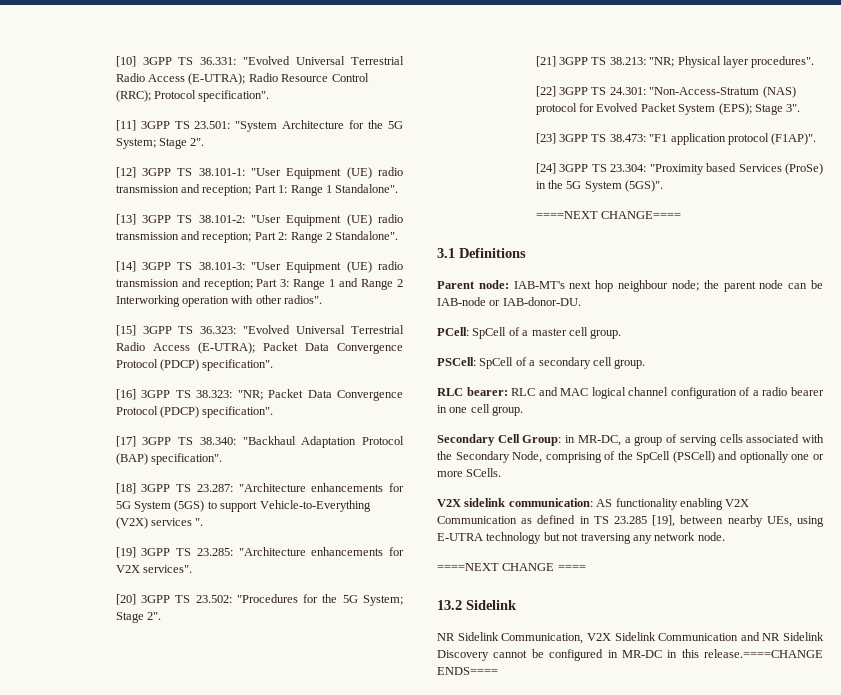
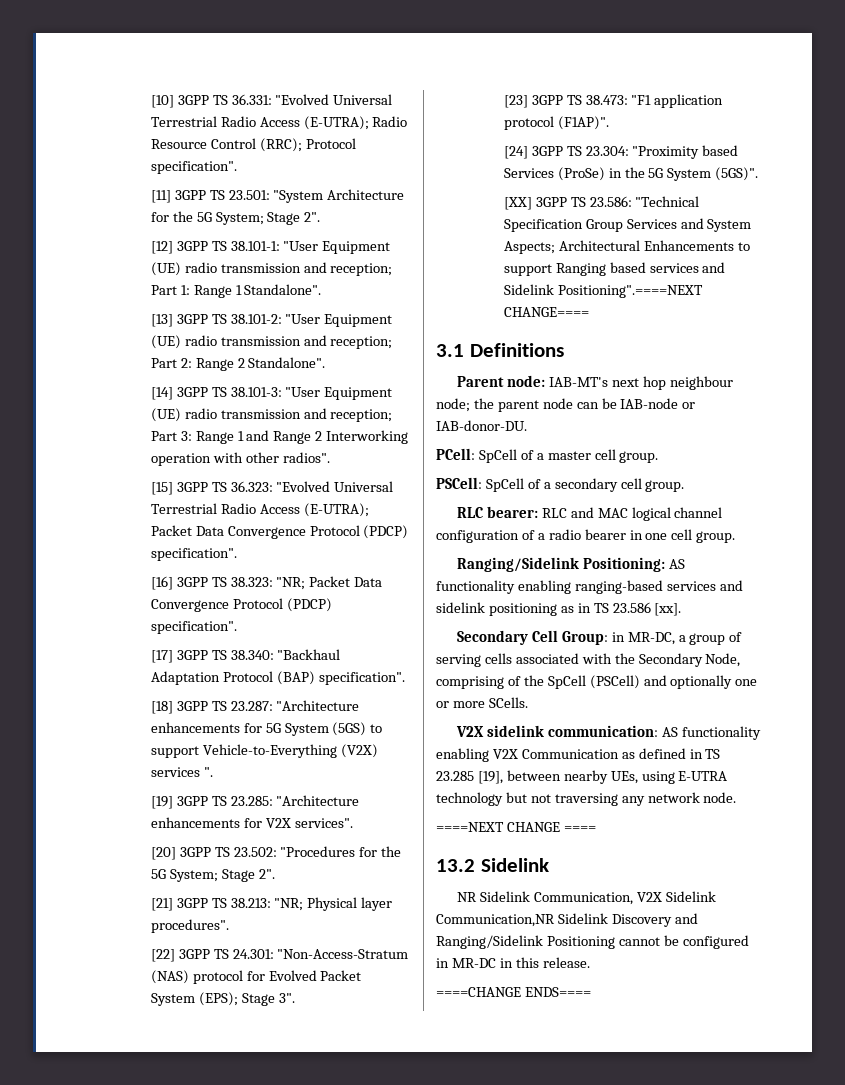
[535,211,598,219] ====NEXT -> [503,196,700,210] [503,218,752,232] [503,240,750,254] [503,262,726,276] [503,284,703,298] [XX] 3GPP TS 23.586: "Technical Specification Group Services and System Aspects; Architectural Enhancements to support Ranging based services and Sidelink Positioning".====NEXT
(524, 411) none -> [456,557,685,572] [436,580,743,594] [436,602,682,616] // Ranging/Sidelink Positioning: AS functionality enabling ranging-based services and sidelink positioning as in TS 23.586 [xx].
[658,632,824,641] [437,650,489,661] Communication and NR Sidelink Discovery -> [436,913,698,927] [436,935,615,949] Communication,NR Sidelink Discovery and Ranging/Sidelink Positioning
[704,649,823,658] release.====CHANGE -> [542,957,590,968] [436,987,521,997] release. // ====CHANGE

